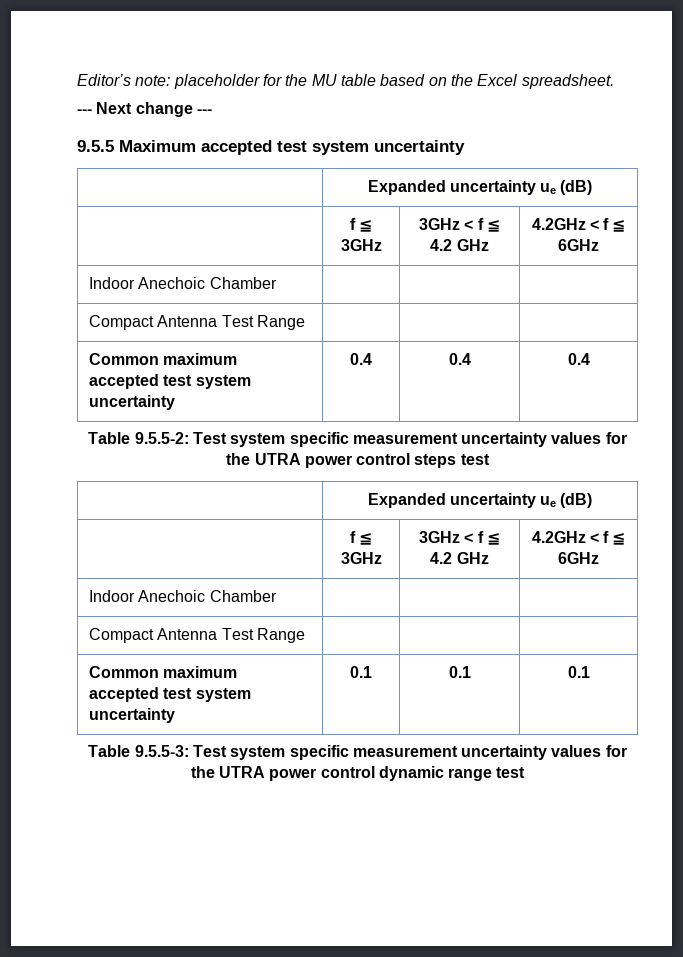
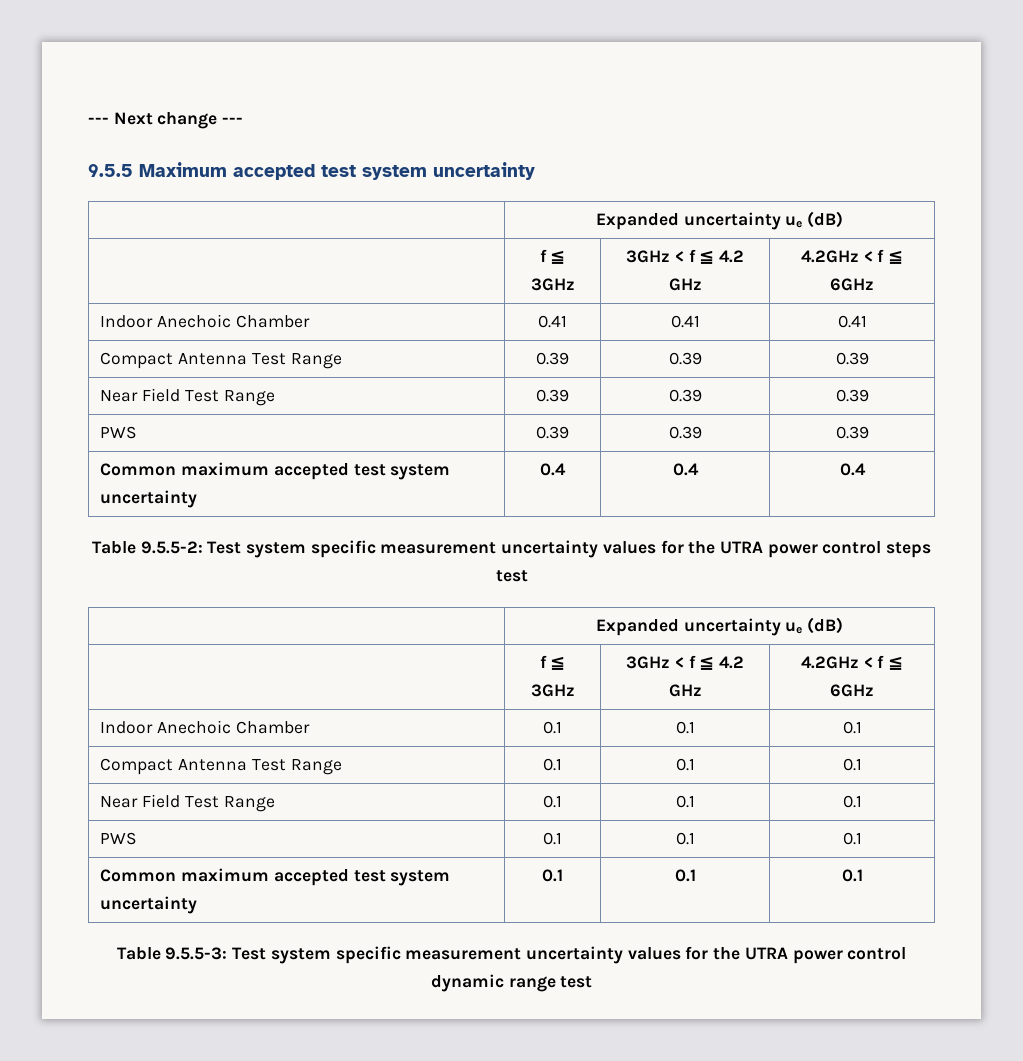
[77,74,614,89] Editor’s note: placeholder for the MU table based on the Excel spreadsheet. // -> (88, 120) none
[88,315,305,330] | | // Compact Antenna Test Range | | | -> [538,315,567,328] [670,315,700,328] [837,315,867,328] [100,352,342,369] [536,352,569,365] [668,352,702,365] [835,352,869,365] [100,388,275,406] [536,389,569,402] [668,389,702,402] [835,389,869,402] [100,426,138,439] [536,426,569,439] [668,426,702,439] [835,426,869,439] 0.41 | 0.41 | 0.41 // Compact Antenna Test Range | 0.39 | 0.39 | 0.39 // Near Field Test Range | 0.39 | 0.39 | 0.39 // PWS | 0.39 | 0.39 | 0.39
[88,628,305,643] | | // Compact Antenna Test Range | | | -> [543,721,562,734] [675,721,695,734] [842,721,862,734] [100,758,342,775] [543,758,562,771] [675,758,695,771] [842,758,862,771] [100,794,275,812] [543,795,562,808] [675,795,695,808] [842,795,862,808] [100,832,138,845] [543,832,562,845] [675,832,695,845] [842,832,862,845] 0.1 | 0.1 | 0.1 // Compact Antenna Test Range | 0.1 | 0.1 | 0.1 // Near Field Test Range | 0.1 | 0.1 | 0.1 // PWS | 0.1 | 0.1 | 0.1

